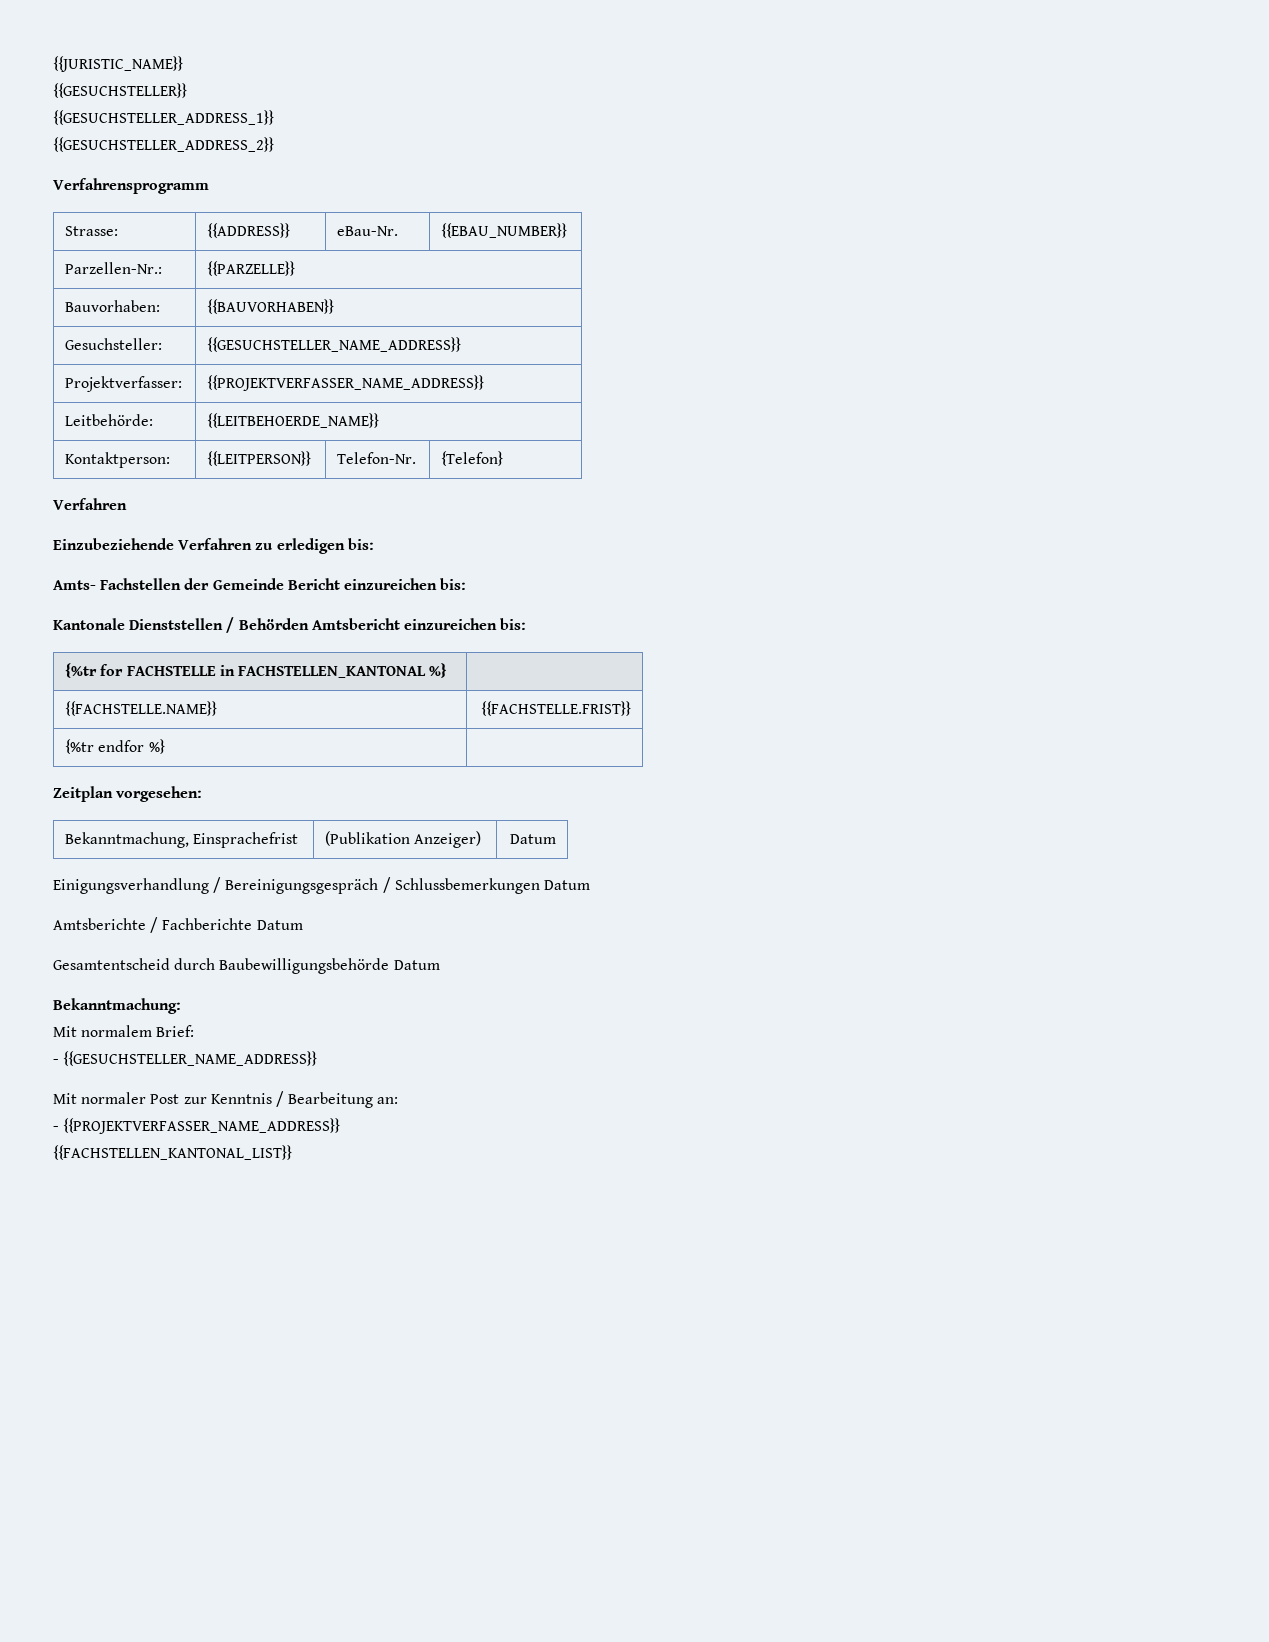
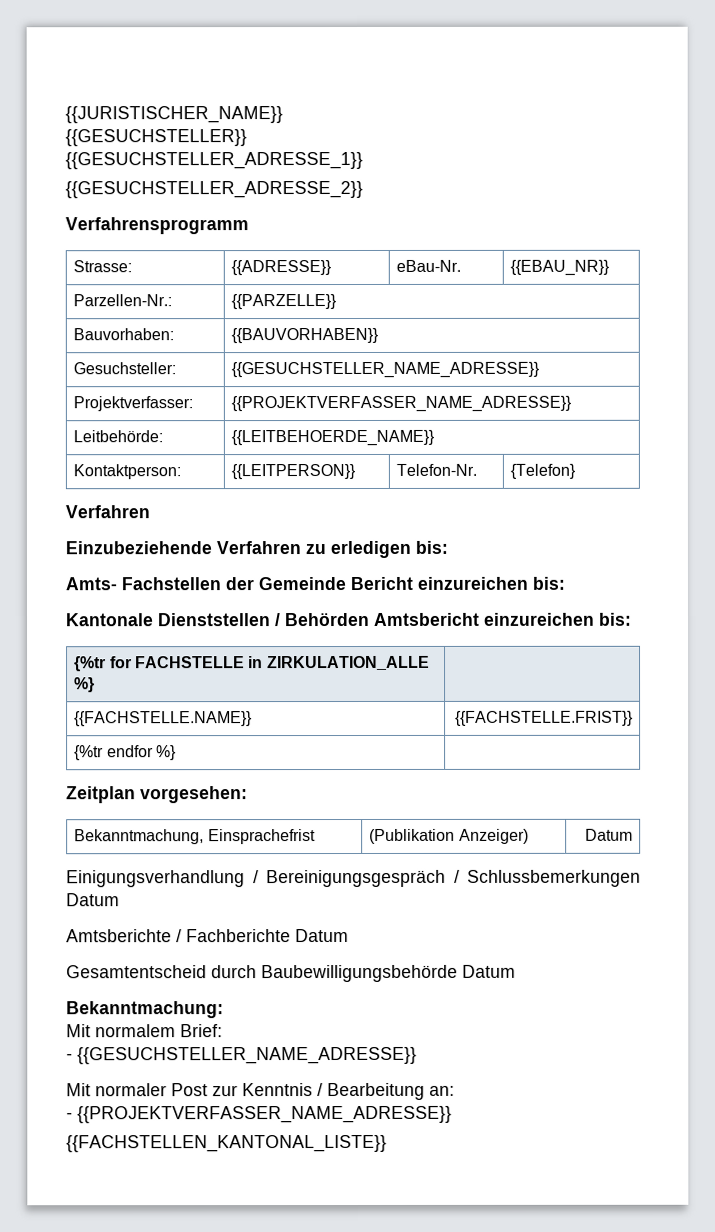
[53,56,183,72] {{JURISTIC_NAME}} -> [65,106,283,124] {{JURISTISCHER_NAME}}
[53,110,274,125] [53,137,274,152] {{GESUCHSTELLER_ADDRESS_1}} // {{GESUCHSTELLER_ADDRESS_2}} -> [65,151,363,170] [65,180,363,199] {{GESUCHSTELLER_ADRESSE_1}} // {{GESUCHSTELLER_ADRESSE_2}}
[207,223,291,238] {{ADDRESS}} -> [231,260,333,276] {{ADRESSE}}
[441,223,568,238] {{EBAU_NUMBER}} -> [510,259,611,276] {{EBAU_NR}}
[207,337,462,352] {{GESUCHSTELLER_NAME_ADDRESS}} -> [231,361,541,379] {{GESUCHSTELLER_NAME_ADRESSE}}
[207,375,485,391] {{PROJEKTVERFASSER_NAME_ADDRESS}} -> [231,395,573,413] {{PROJEKTVERFASSER_NAME_ADRESSE}}
[238,665,427,678] FACHSTELLEN_KANTONAL -> [266,655,430,671] ZIRKULATION_ALLE
[63,1051,318,1066] {{GESUCHSTELLER_NAME_ADDRESS}} -> [77,1046,417,1065] {{GESUCHSTELLER_NAME_ADRESSE}}
[63,1118,341,1134] [53,1145,292,1160] {{PROJEKTVERFASSER_NAME_ADDRESS}} // {{FACHSTELLEN_KANTONAL_LIST}} -> [77,1105,452,1124] [66,1134,387,1153] {{PROJEKTVERFASSER_NAME_ADRESSE}} // {{FACHSTELLEN_KANTONAL_LISTE}}

